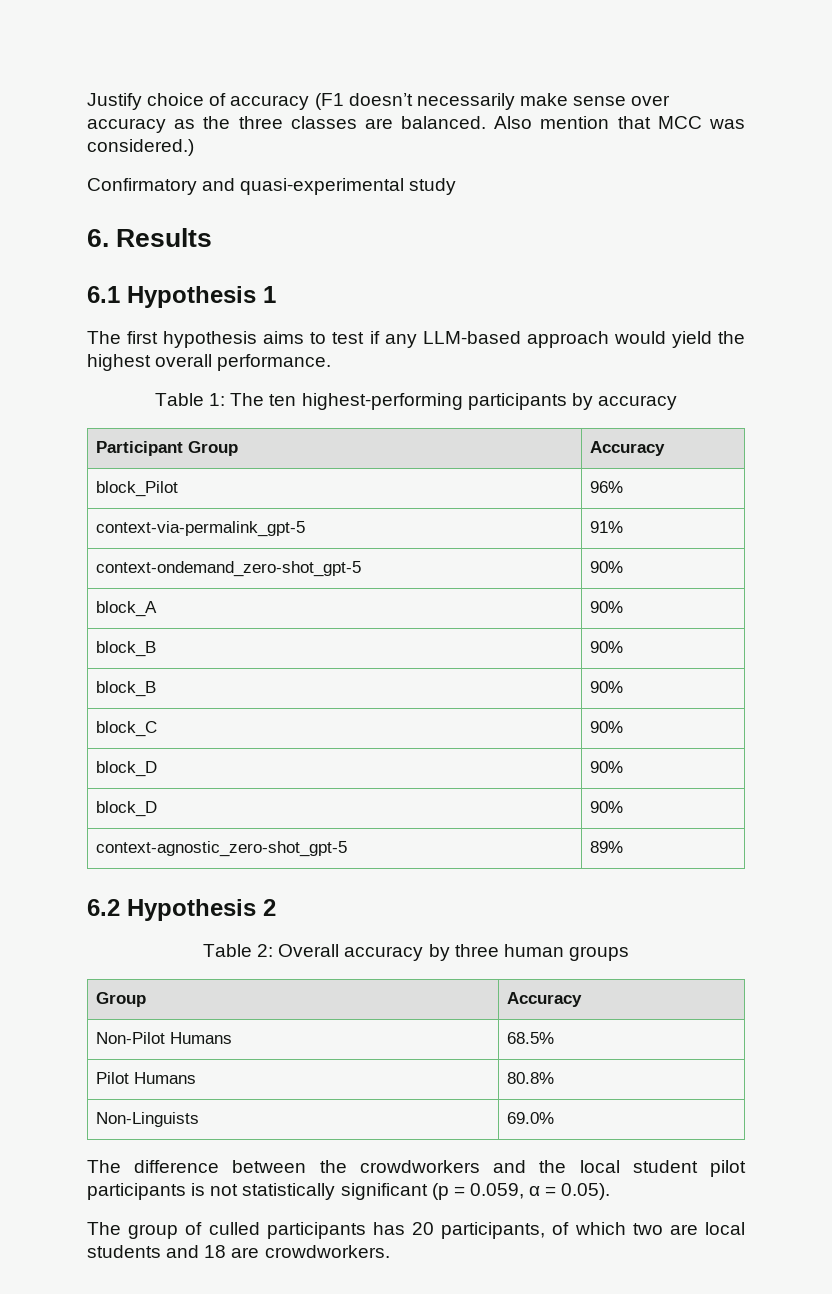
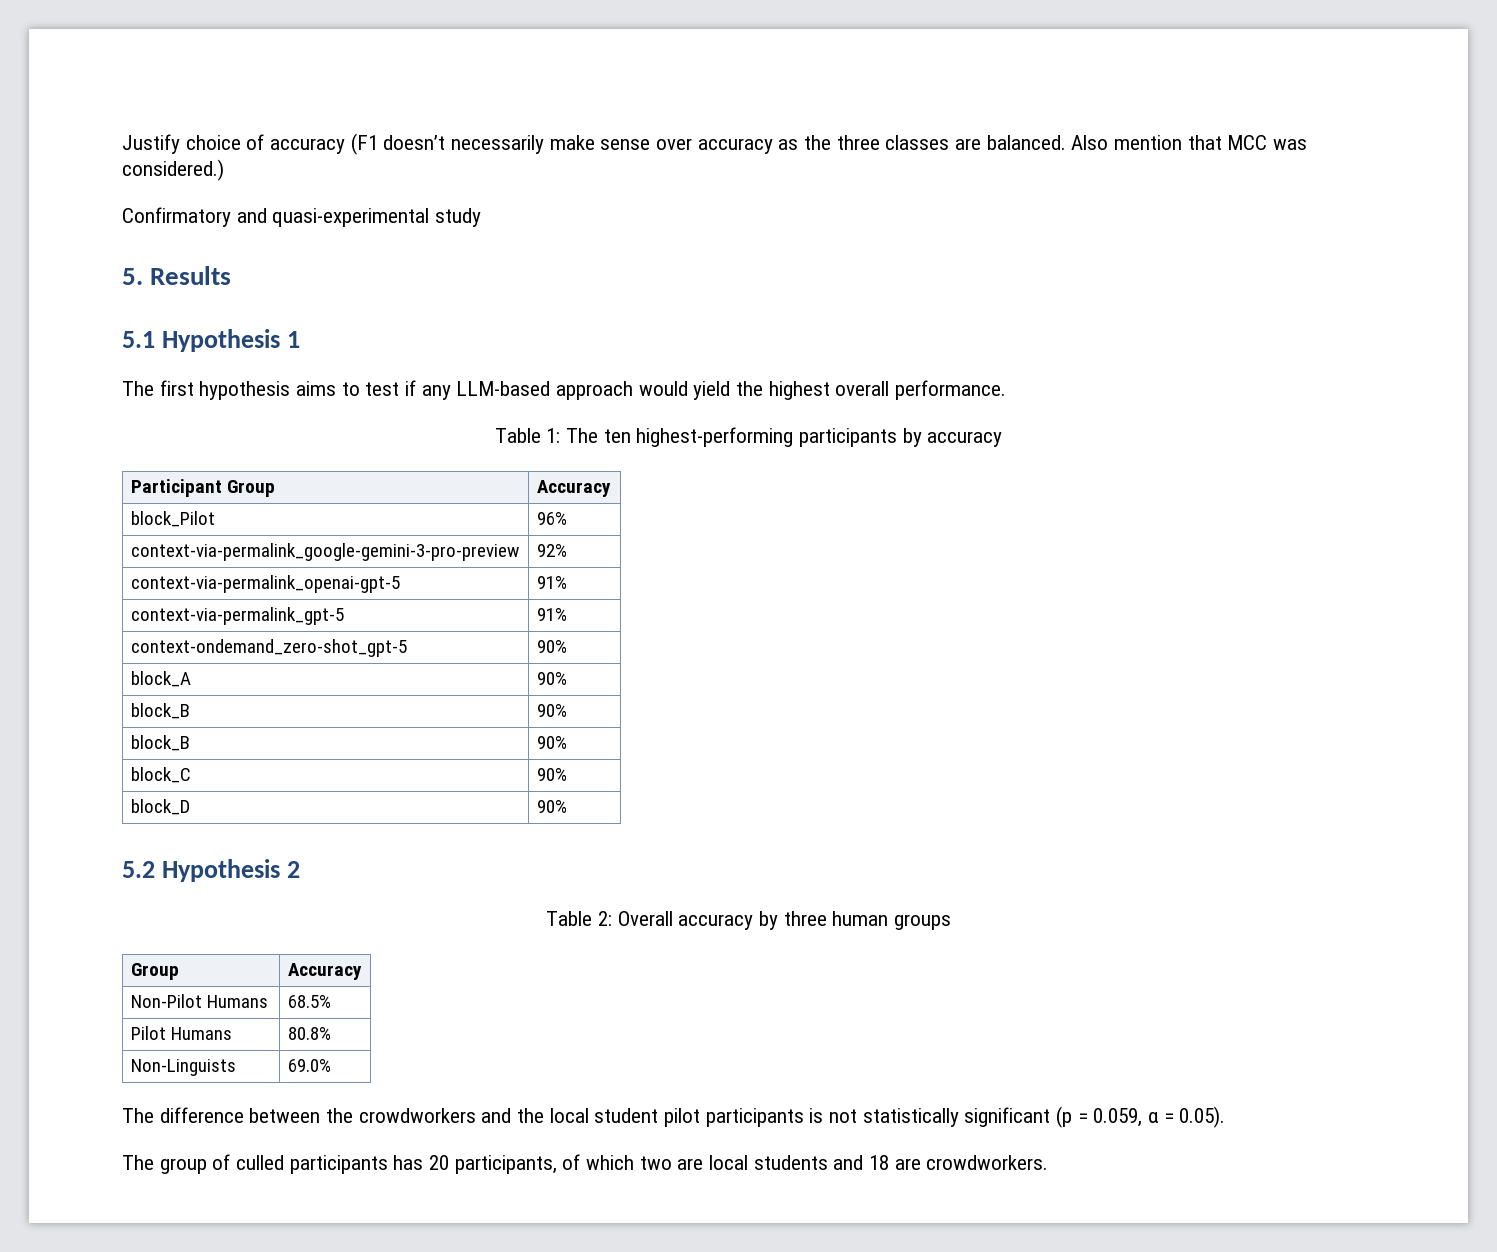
[87,229,109,247] 6. -> [122,268,143,285] 5.
[87,286,120,303] 6.1 -> [122,331,155,348] 5.1
(624, 487) none -> [130,543,519,561] [536,544,567,557] [130,575,400,593] [536,576,567,589] // context-via-permalink_google-gemini-3-pro-preview | 92% // context-via-permalink_openai-gpt-5 | 91%
[96,801,158,817] [590,801,624,813] [96,841,348,857] [590,841,624,853] [87,899,120,916] // block_D | 90% // context-agnostic_zero-shot_gpt-5 | 89% // 6.2 -> [122,861,155,878] // 5.2

